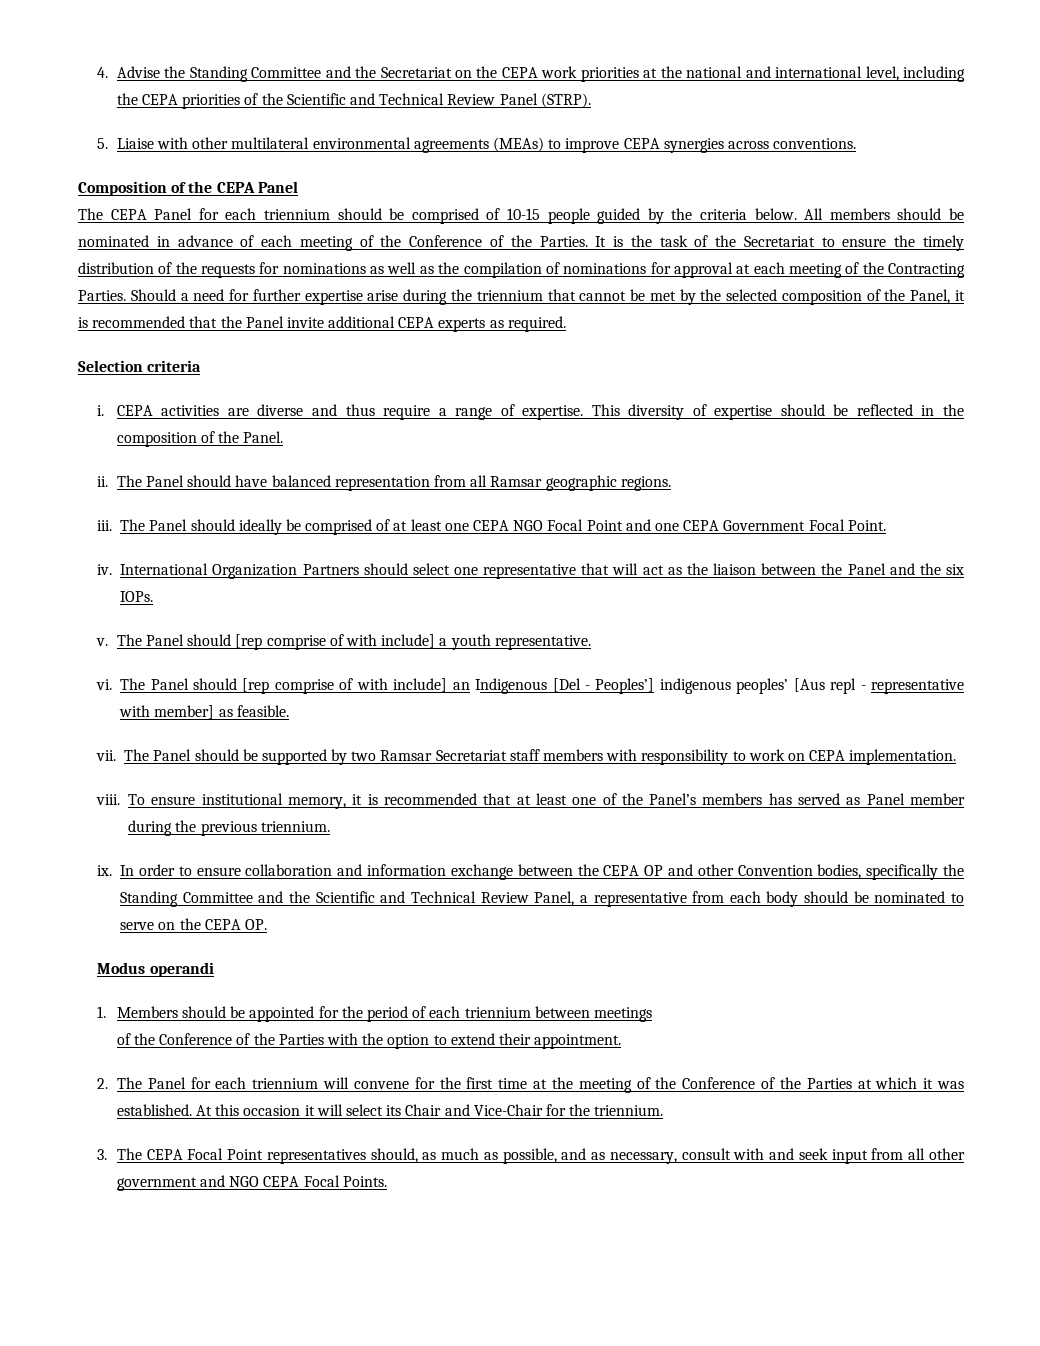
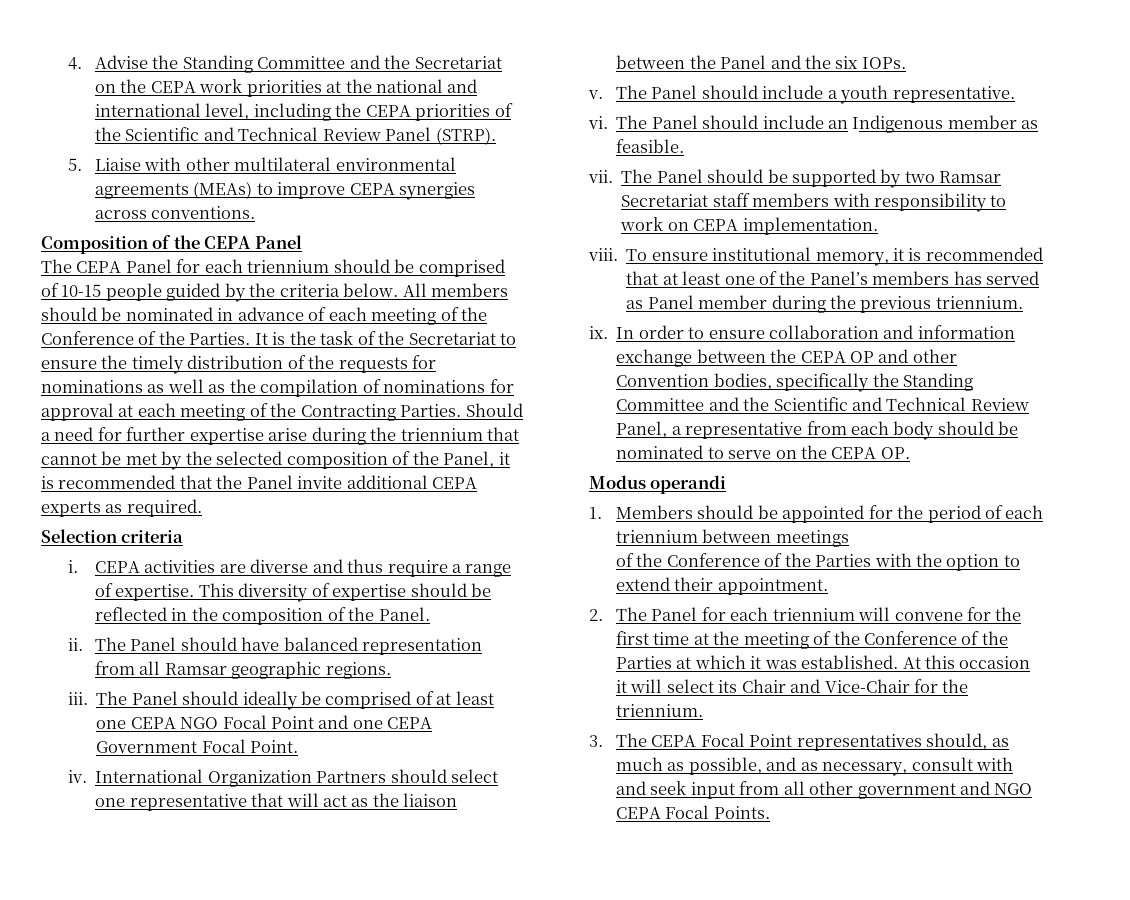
[235,634,436,650] [rep comprise of with include] -> [762,85,824,99] include
[242,678,965,694] [119,705,215,719] [rep comprise of with include] an Indigenous [Del - Peoples’] indigenous peoples’ [Aus repl - representative with member] -> [762,115,1017,133] include an Indigenous member

